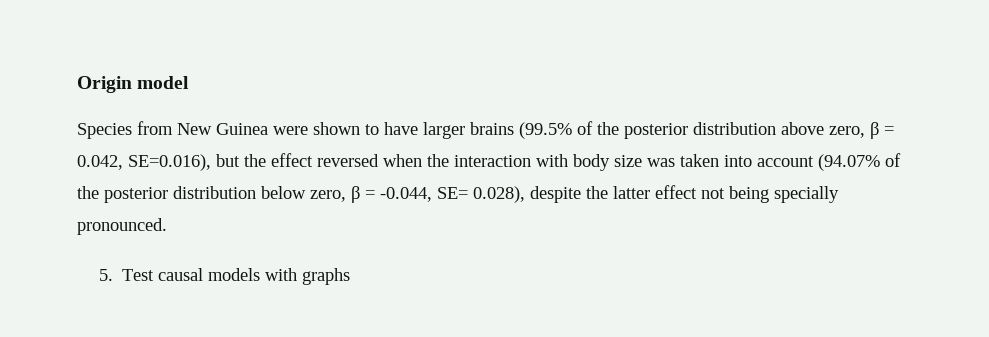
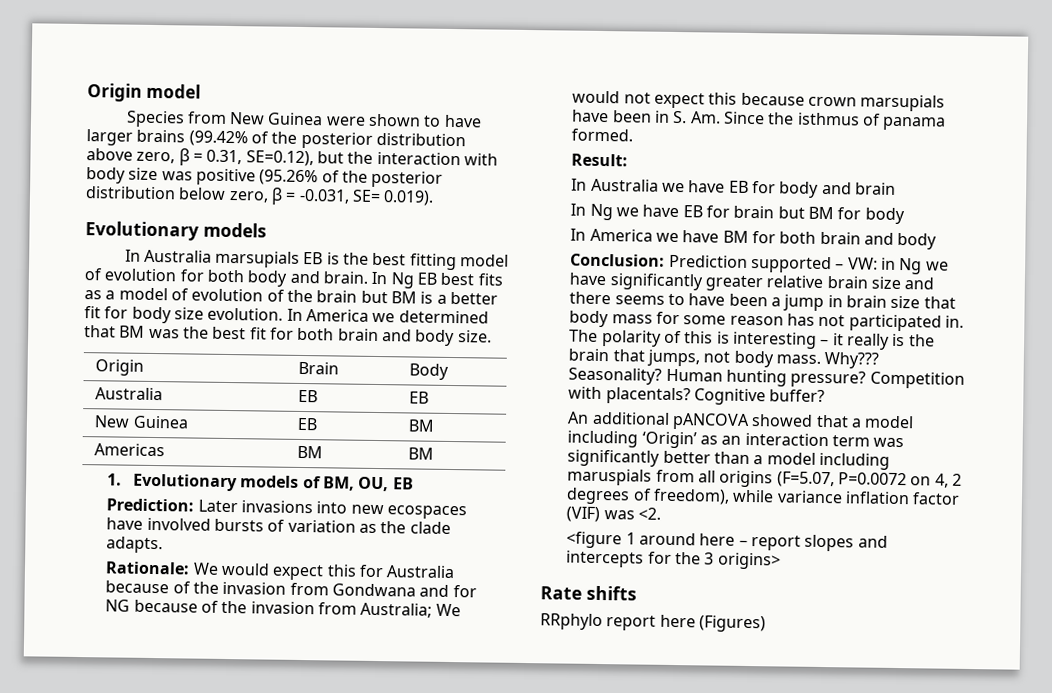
[519,122,572,139] (99.5% -> [188,130,248,147] (99.42%
[77,153,422,171] 0.042, SE=0.016), but the effect reversed when -> [206,149,344,167] 0.31, SE=0.12), but
[680,154,880,171] taken into account (94.07% -> [195,168,319,186] positive (95.26%
[380,185,839,203] [77,218,167,235] [98,268,350,285] -0.044, SE= 0.028), despite the latter effect not being specially pronounced. // 5. Test causal models with graphs -> [298,188,435,206] [85,221,267,241] [124,249,510,271] [84,268,503,289] [84,287,498,305] [84,306,489,324] [84,325,492,347] [95,359,145,376] [298,361,340,375] [409,363,450,380] [95,387,164,401] [298,389,319,403] [409,391,430,404] [94,415,189,429] [297,417,319,431] [408,419,436,432] [94,443,166,457] [297,445,324,459] [408,447,435,460] [107,473,414,492] [106,498,468,520] [106,517,451,535] [106,536,164,554] [105,561,456,581] [105,580,477,598] [105,599,461,618] [572,90,946,112] [572,109,947,131] [571,128,634,142] [571,153,629,167] [571,178,897,198] [570,203,905,225] [570,228,938,250] [570,253,949,275] [569,272,935,292] [569,291,956,312] [569,310,965,332] [569,329,935,350] [568,348,880,369] [568,367,965,389] [568,386,826,406] [567,411,915,431] [567,430,905,449] [567,449,891,470] [567,468,963,488] [566,487,961,505] [566,506,662,523] [566,531,888,552] [566,550,781,570] [540,585,637,601] [540,613,766,633] -0.031, SE= 0.019). // Evolutionary models // In Australia marsupials EB is the best fitting model of evolution for both body and brain. In Ng EB best fits as a model of evolution of the brain but BM is a better fit for body size evolution. In America we determined that BM was the best fit for both brain and body size. // Origin | Brain | Body // Australia | EB | EB // New Guinea | EB | BM // Americas | BM | BM // 1. Evolutionary models of BM, OU, EB // Prediction: Later invasions into new ecospaces have involved bursts of variation as the clade adapts. // Rationale: We would expect this for Australia because of the invasion from Gondwana and for NG because of the invasion from Australia; We would not expect this because crown marsupials have been in S. Am. Since the isthmus of panama formed. // Result: // In Australia we have EB for body and brain // In Ng we have EB for brain but BM for body // In America we have BM for both brain and body // Conclusion: Prediction supported – VW: in Ng we have significantly greater relative brain size and there seems to have been a jump in brain size that body mass for some reason has not participated in. The polarity of this is interesting – it really is the brain that jumps, not body mass. Why??? Seasonality? Human hunting pressure? Competition with placentals? Cognitive buffer? // An additional pANCOVA showed that a model including ‘Origin’ as an interaction term was significantly better than a model including maruspials from all origins (F=5.07, P=0.0072 on 4, 2 degrees of freedom), while variance inflation factor (VIF) was <2. // <figure 1 around here – report slopes and intercepts for the 3 origins> // Rate shifts // RRphylo report here (Figures)

